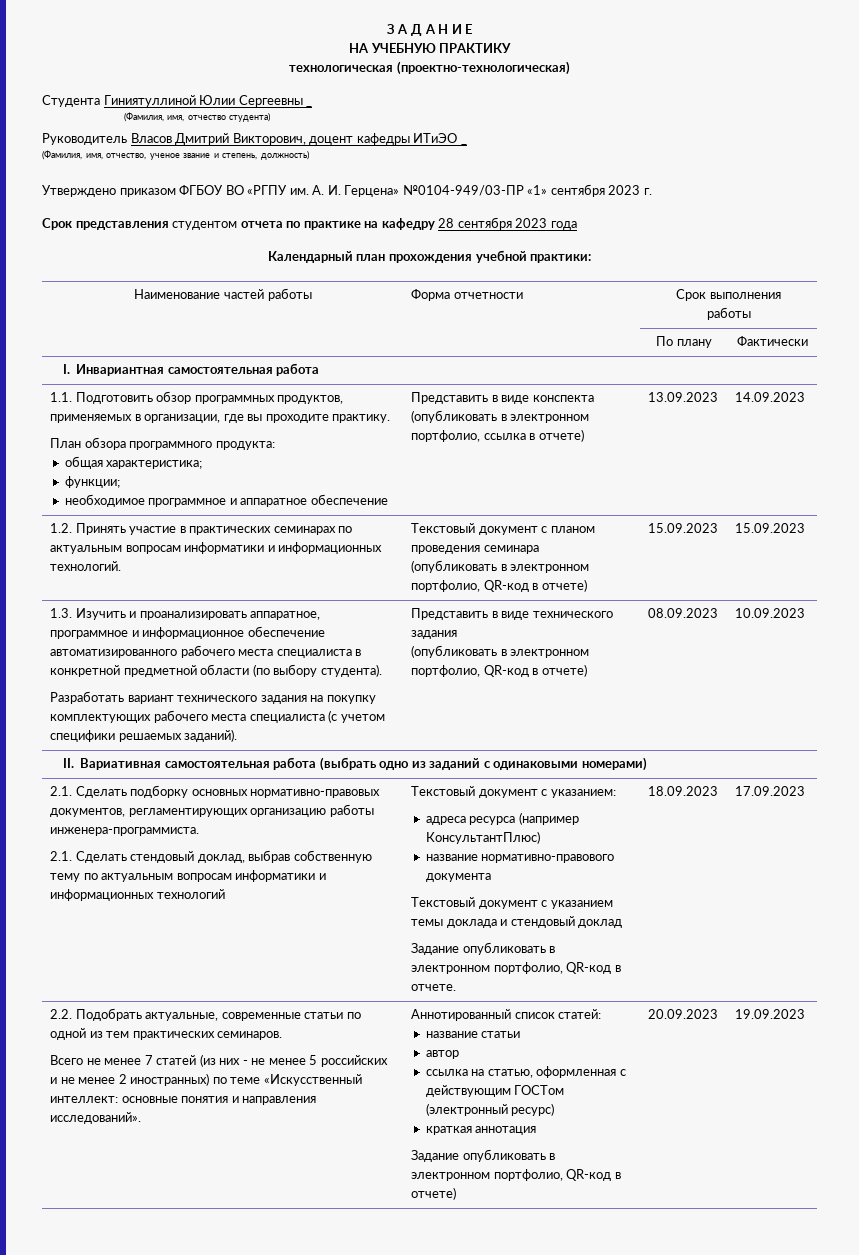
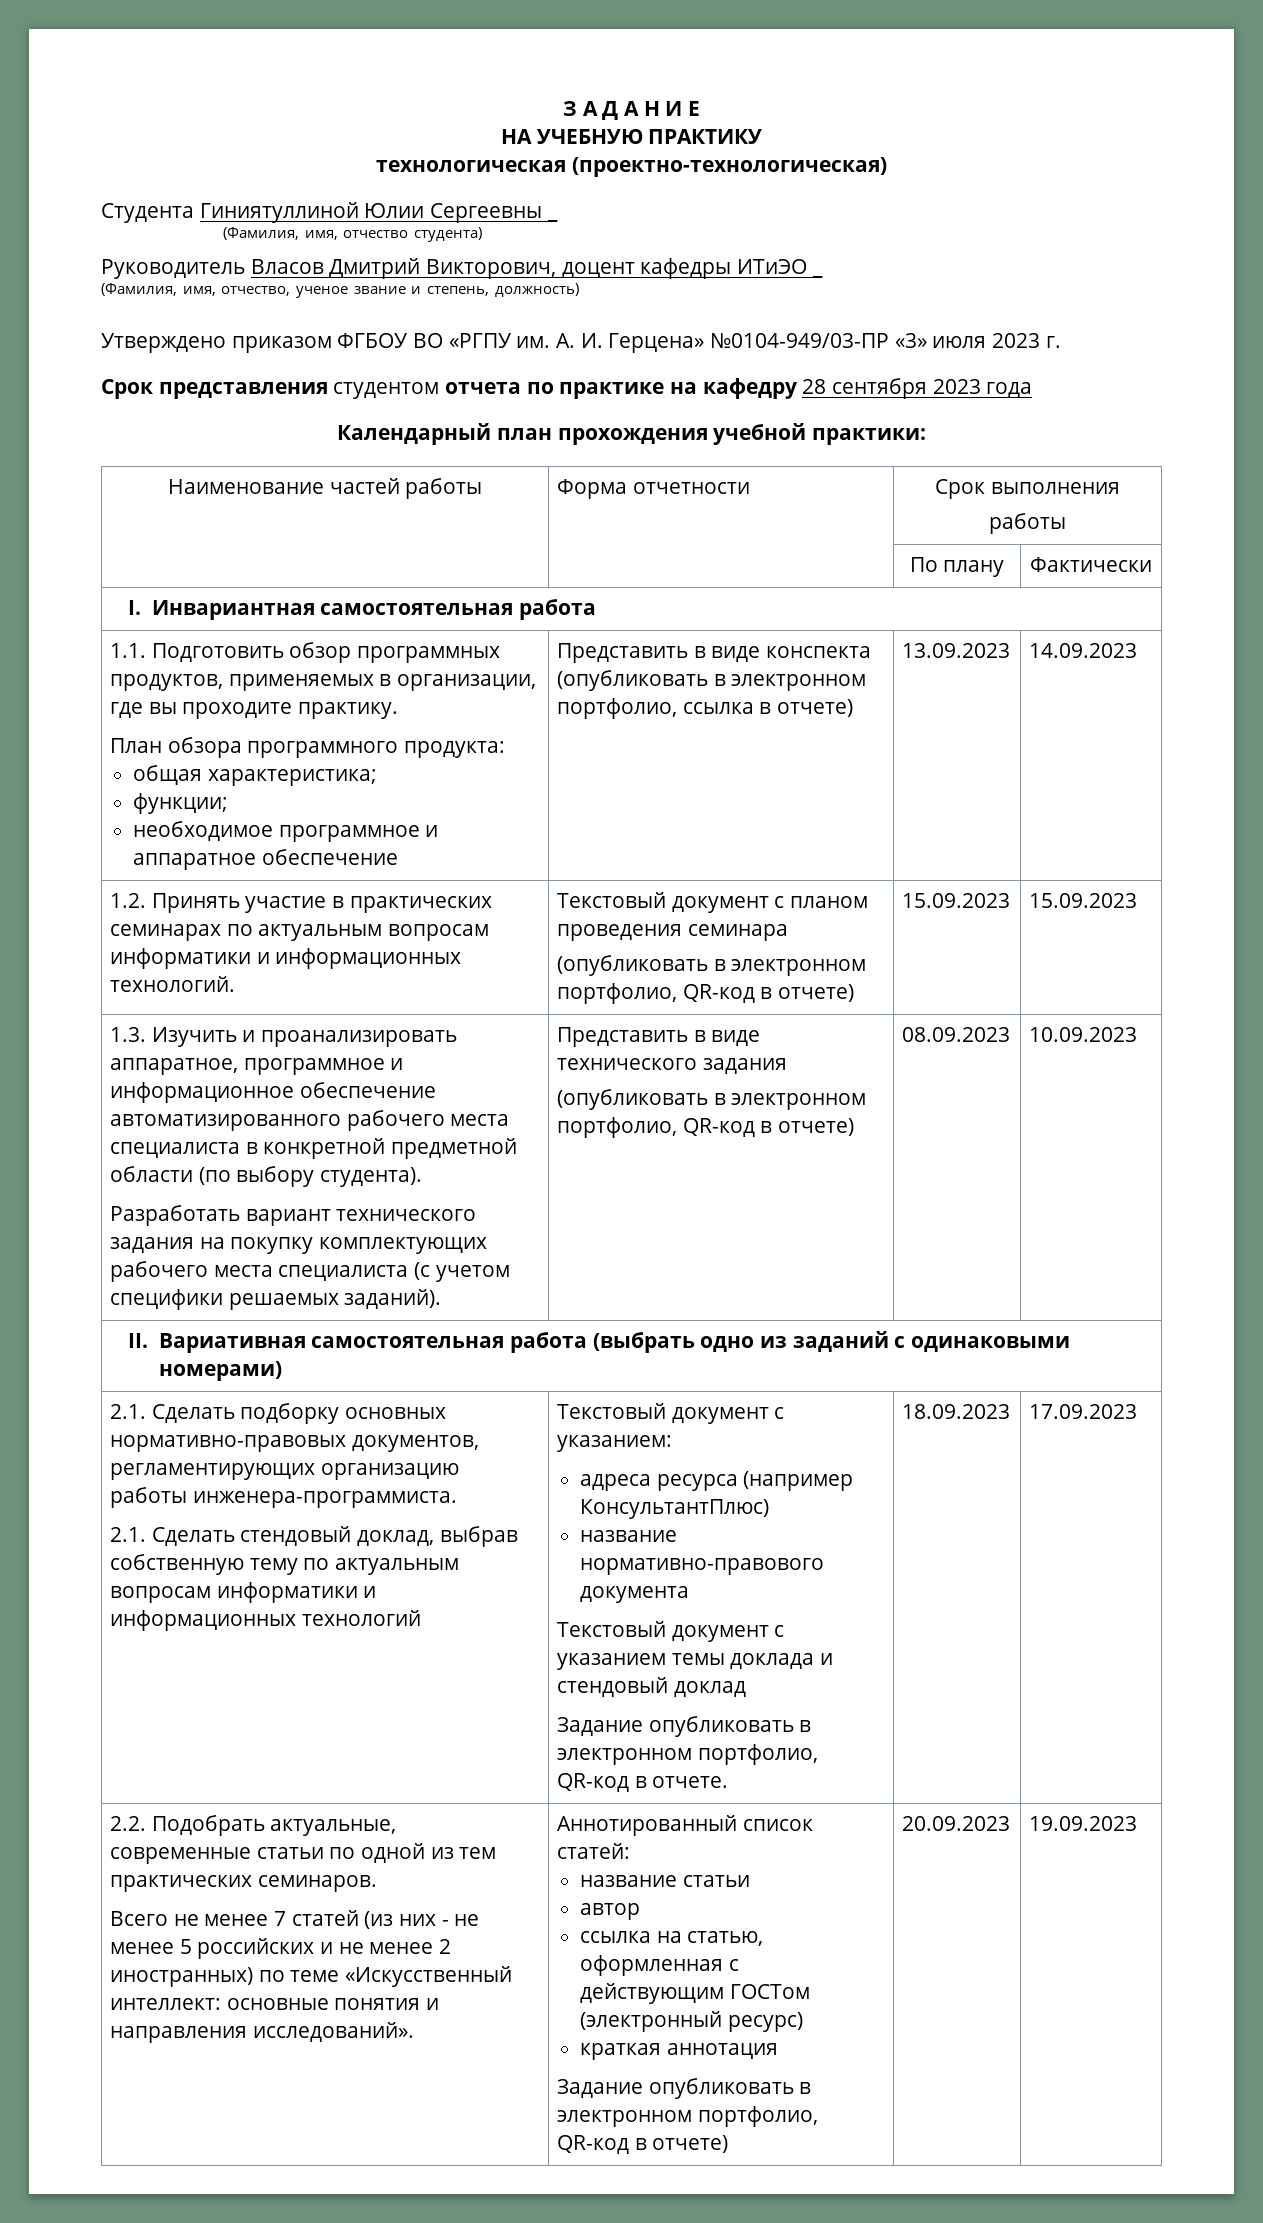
[527,184,605,197] «1» сентября -> [894,333,987,348] «3» июля

